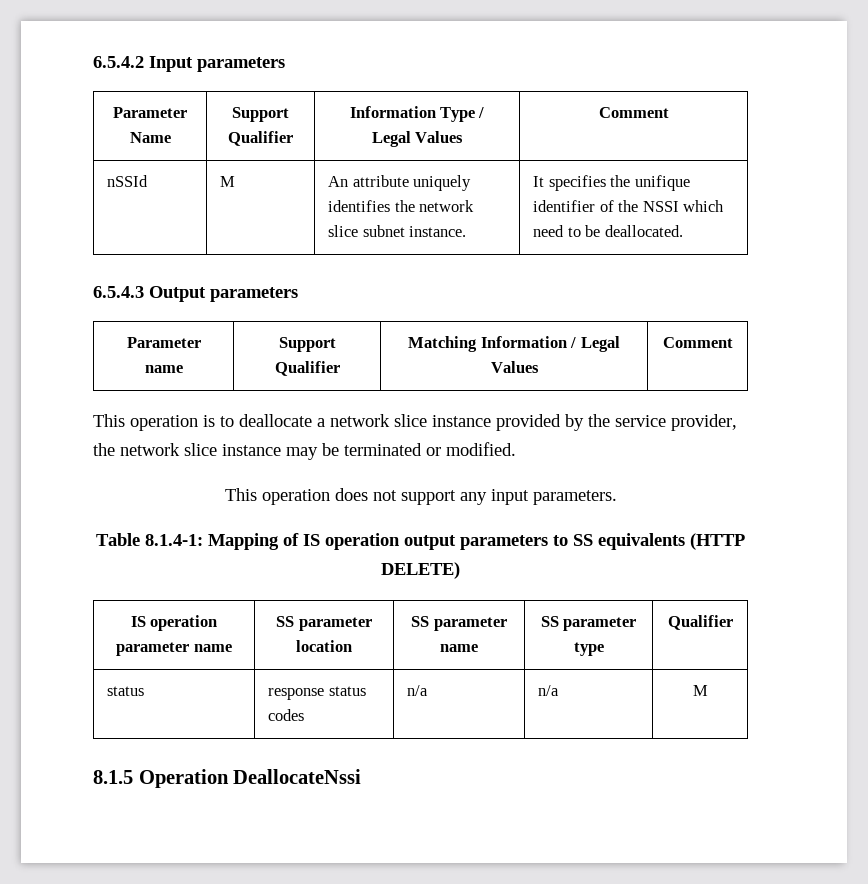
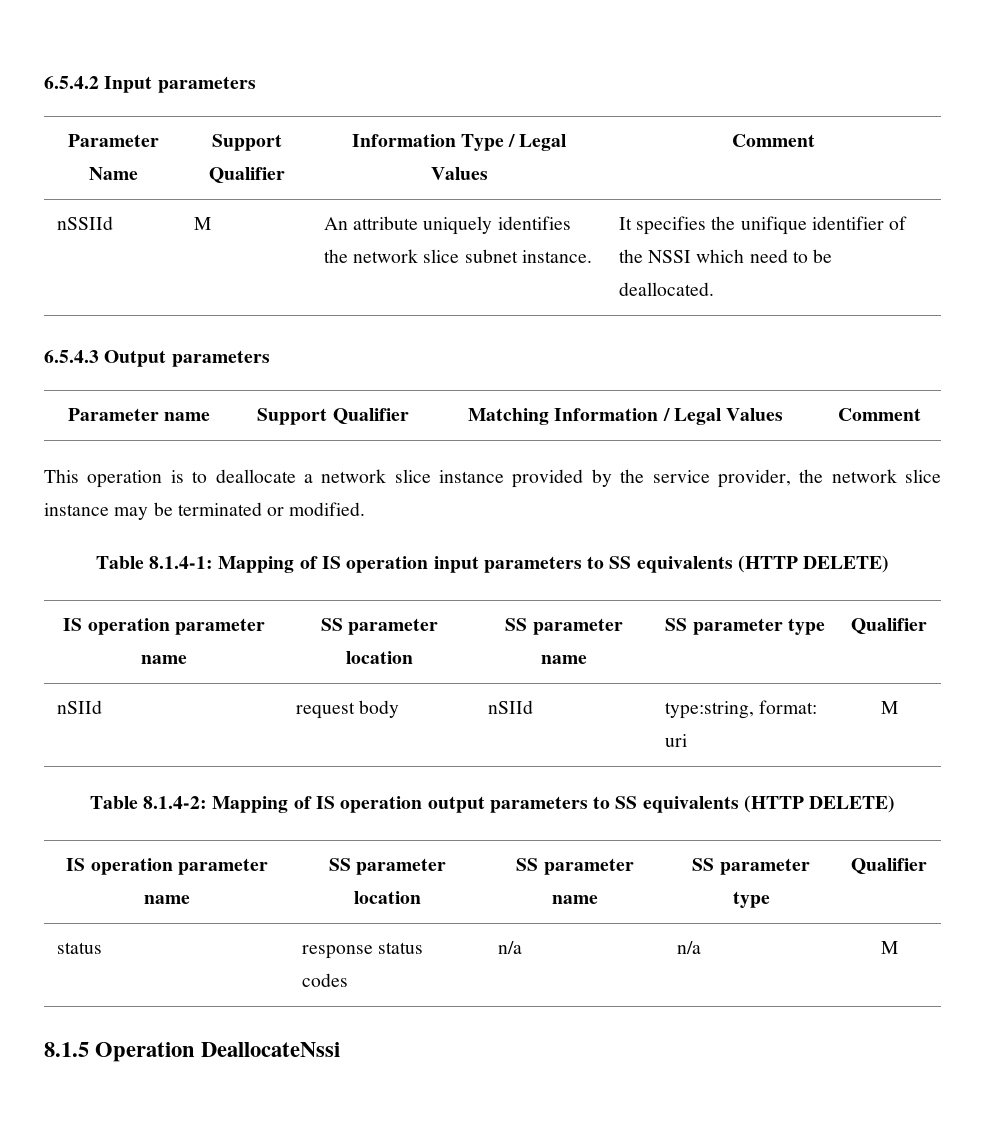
[107,175,149,187] nSSId -> [56,216,113,230] nSSIId
[224,488,617,505] [96,533,203,546] This operation does not support any input parameters. // Table 8.1.4-1: -> [95,555,890,573] [63,618,265,635] [141,655,187,664] [320,618,439,635] [346,651,413,664] [505,618,623,635] [541,655,587,664] [665,618,825,635] [851,618,927,634] [56,700,102,714] [295,700,400,719] [487,700,533,714] [664,700,818,719] [664,734,687,747] [880,701,898,714] [89,796,208,809] Table 8.1.4-1: Mapping of IS operation input parameters to SS equivalents (HTTP DELETE) // IS operation parameter name | SS parameter location | SS parameter name | SS parameter type | Qualifier // nSIId | request body | nSIId | type:string, format: uri | M // Table 8.1.4-2:

